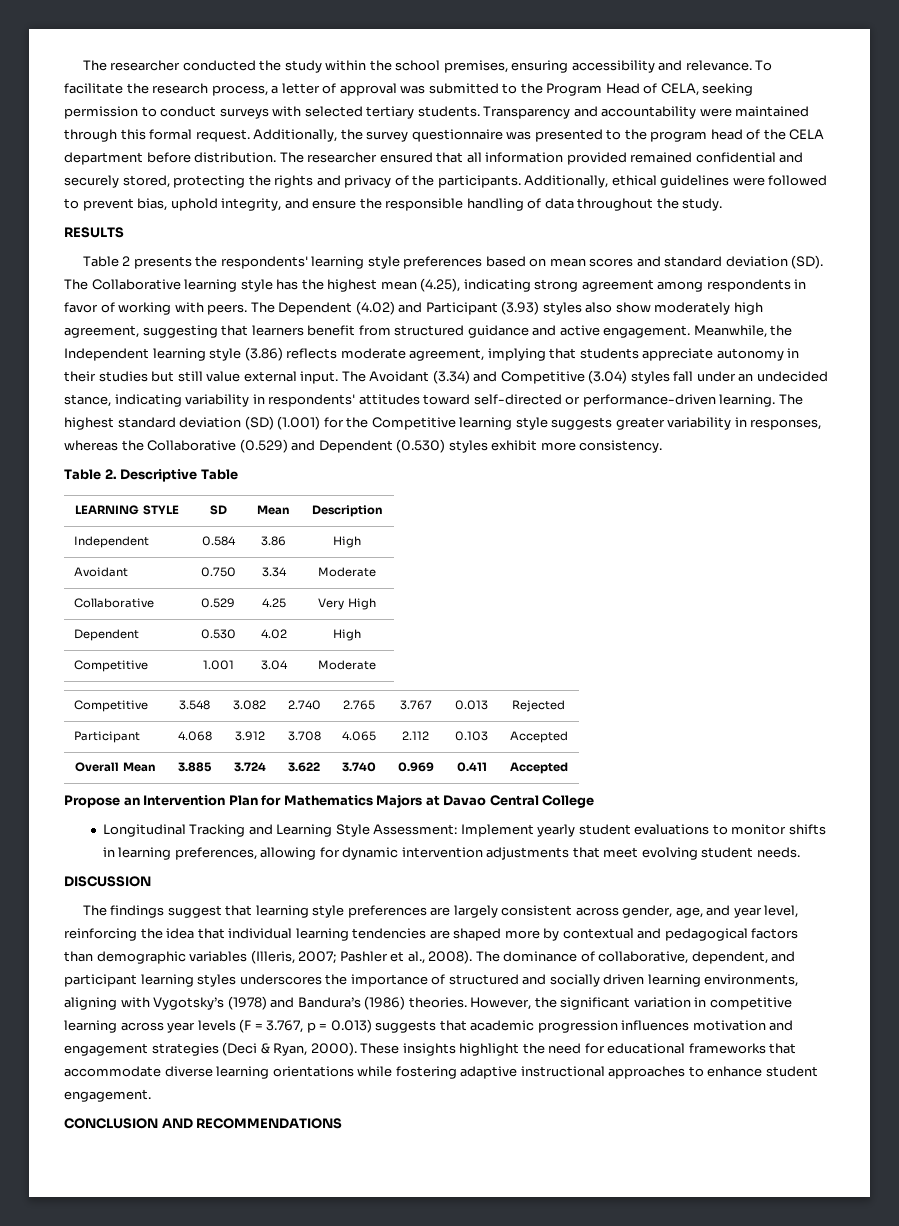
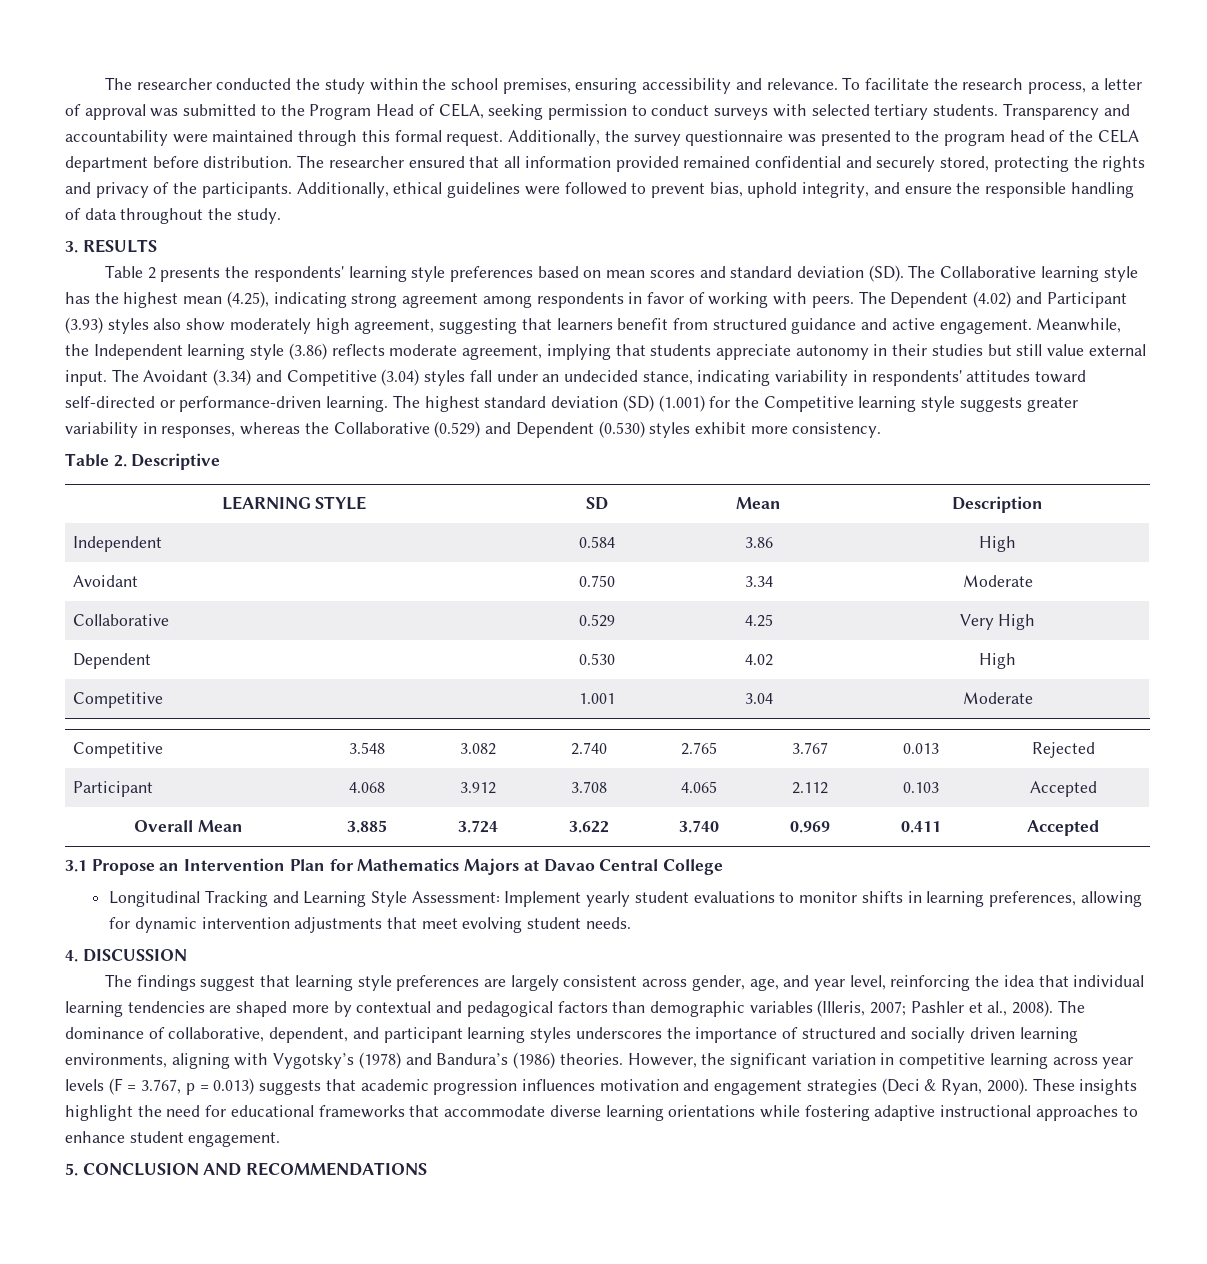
(723, 204) none -> [65,241,78,253] 3.
[200,469,238,480] Table -> (221, 461) none
(568, 768) none -> [65,860,87,872] 3.1
(800, 852) none -> [65,950,78,962] 4.
(151, 1095) none -> [65,1163,78,1176] 5.

